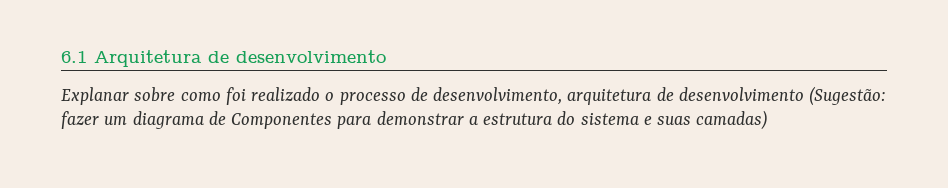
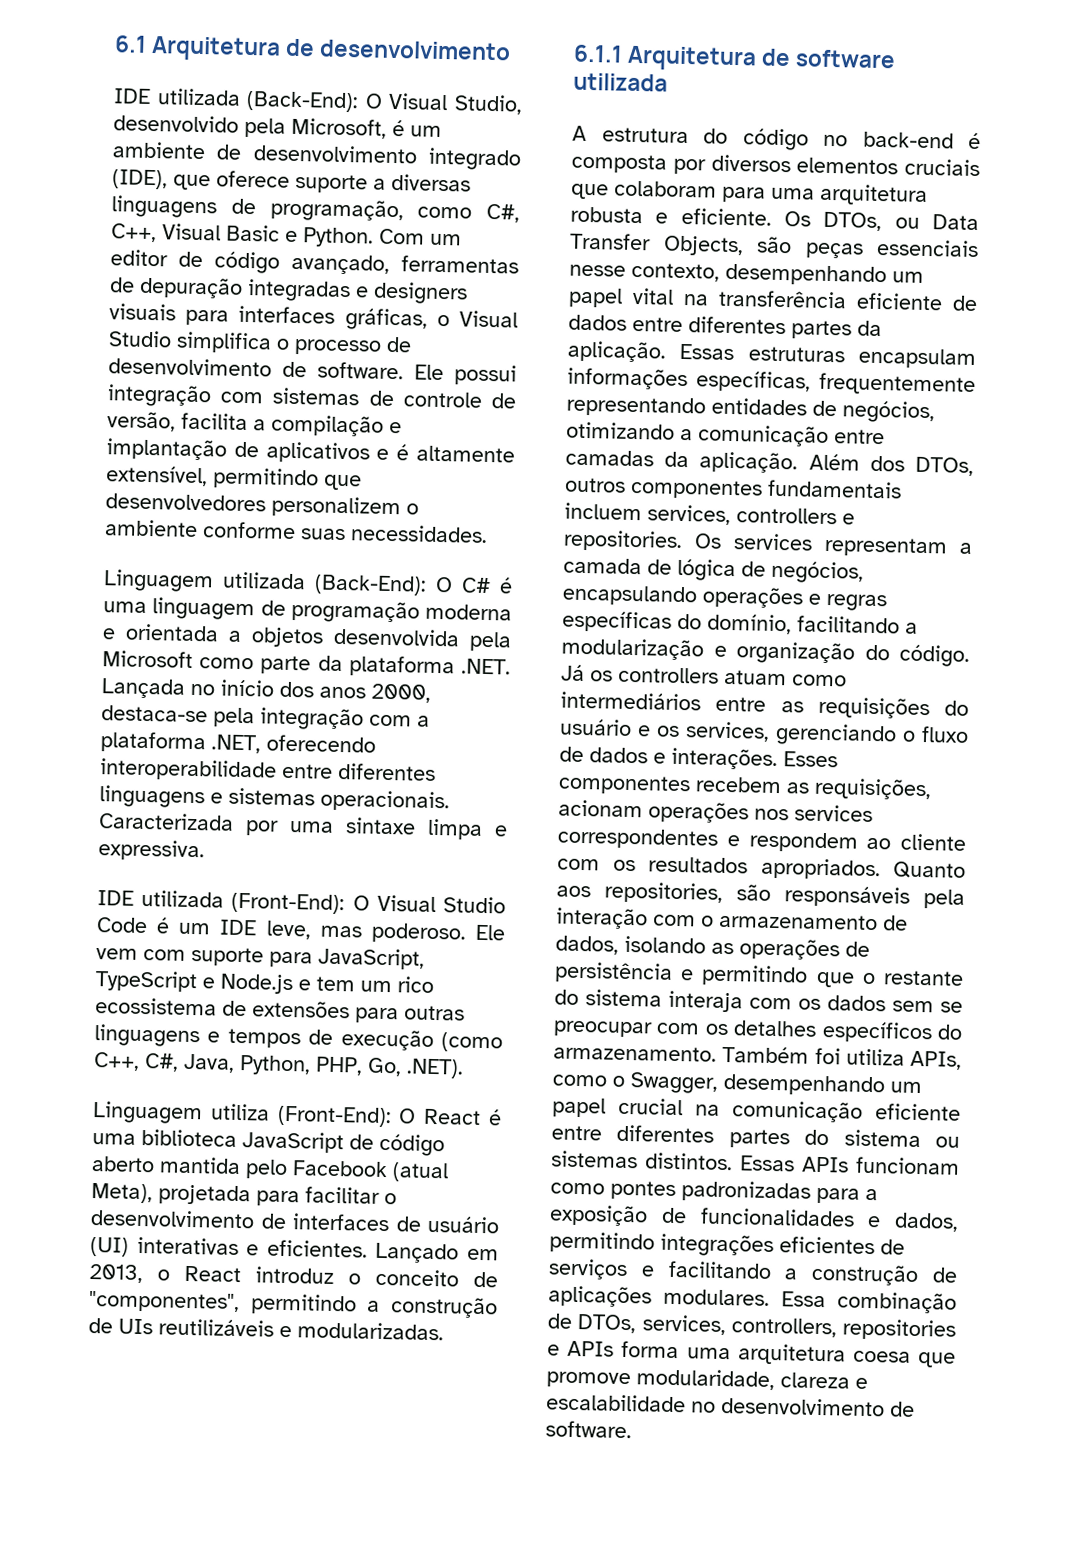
[61,86,887,106] [61,110,768,130] Explanar sobre como foi realizado o processo de desenvolvimento, arquitetura de desenvolvimento (Sugestão: fazer um diagrama de Componentes para demonstrar a estrutura do sistema e suas camadas) -> [113,88,523,115] [113,114,442,139] [112,141,521,171] [112,169,471,194] [111,195,520,223] [111,223,462,248] [110,249,519,275] [109,276,468,305] [109,303,518,331] [108,330,412,356] [108,357,517,386] [107,384,516,409] [107,411,402,437] [106,438,516,464] [106,465,362,491] [105,493,419,519] [104,519,488,543] [103,569,513,596] [103,597,512,624] [102,623,512,652] [102,650,511,678] [101,678,431,703] [101,705,430,731] [100,731,376,754] [99,758,436,782] [99,785,450,813] [98,812,508,840] [98,839,205,862] [97,889,506,915] [96,917,506,944] [96,946,425,970] [95,970,434,995] [95,997,465,1024] [94,1024,503,1053] [93,1052,464,1079] [92,1101,503,1128] [92,1129,445,1157] [91,1155,449,1183] [91,1182,397,1207] [90,1208,500,1234] [90,1236,499,1264] [89,1263,498,1288] [89,1290,498,1319] [88,1317,444,1341] [573,44,897,72] [573,72,668,92] [572,125,981,151] [571,153,980,177] [571,180,928,206] [570,206,979,232] [569,232,979,259] [569,262,924,287] [568,287,978,312] [568,314,882,340] [567,340,976,370] [567,367,976,397] [566,395,935,424] [566,421,885,447] [565,449,974,476] [564,477,902,500] [564,502,855,525] [563,529,972,558] [563,557,864,584] [562,584,887,612] [562,610,918,635] [561,637,970,667] [561,664,847,687] [560,691,969,720] [559,718,969,747] [559,746,838,771] [558,774,932,801] [558,799,873,824] [557,827,966,853] [557,856,966,881] [556,881,965,909] [555,907,908,931] [555,935,870,961] [554,961,964,988] [554,989,963,1013] [553,1020,963,1044] [553,1044,962,1070] [552,1072,922,1097] [552,1097,961,1123] [551,1124,960,1149] [551,1150,960,1175] [550,1180,878,1204] [549,1204,959,1232] [549,1231,905,1258] [548,1258,958,1287] [548,1285,957,1314] [547,1313,956,1341] [547,1340,956,1368] [546,1368,868,1391] [546,1393,915,1417] [545,1420,632,1439] IDE utilizada (Back-End): O Visual Studio, desenvolvido pela Microsoft, é um ambiente de desenvolvimento integrado (IDE), que oferece suporte a diversas linguagens de programação, como C#, C++, Visual Basic e Python. Com um editor de código avançado, ferramentas de depuração integradas e designers visuais para interfaces gráficas, o Visual Studio simplifica o processo de desenvolvimento de software. Ele possui integração com sistemas de controle de versão, facilita a compilação e implantação de aplicativos e é altamente extensível, permitindo que desenvolvedores personalizem o ambiente conforme suas necessidades. // Linguagem utilizada (Back-End): O C# é uma linguagem de programação moderna e orientada a objetos desenvolvida pela Microsoft como parte da plataforma .NET. Lançada no início dos anos 2000, destaca-se pela integração com a plataforma .NET, oferecendo interoperabilidade entre diferentes linguagens e sistemas operacionais. Caracterizada por uma sintaxe limpa e expressiva. // IDE utilizada (Front-End): O Visual Studio Code é um IDE leve, mas poderoso. Ele vem com suporte para JavaScript, TypeScript e Node.js e tem um rico ecossistema de extensões para outras linguagens e tempos de execução (como C++, C#, Java, Python, PHP, Go, .NET). // Linguagem utiliza (Front-End): O React é uma biblioteca JavaScript de código aberto mantida pelo Facebook (atual Meta), projetada para facilitar o desenvolvimento de interfaces de usuário (UI) interativas e eficientes. Lançado em 2013, o React introduz o conceito de "componentes", permitindo a construção de UIs reutilizáveis e modularizadas. // 6.1.1 Arquitetura de software utilizada // A estrutura do código no back-end é composta por diversos elementos cruciais que colaboram para uma arquitetura robusta e eficiente. Os DTOs, ou Data Transfer Objects, são peças essenciais nesse contexto, desempenhando um papel vital na transferência eficiente de dados entre diferentes partes da aplicação. Essas estruturas encapsulam informações específicas, frequentemente representando entidades de negócios, otimizando a comunicação entre camadas da aplicação. Além dos DTOs, outros componentes fundamentais incluem services, controllers e repositories. Os services representam a camada de lógica de negócios, encapsulando operações e regras específicas do domínio, facilitando a modularização e organização do código. Já os controllers atuam como intermediários entre as requisições do usuário e os services, gerenciando o fluxo de dados e interações. Esses componentes recebem as requisições, acionam operações nos services correspondentes e respondem ao cliente com os resultados apropriados. Quanto aos repositories, são responsáveis pela interação com o armazenamento de dados, isolando as operações de persistência e permitindo que o restante do sistema interaja com os dados sem se preocupar com os detalhes específicos do armazenamento. Também foi utiliza APIs, como o Swagger, desempenhando um papel crucial na comunicação eficiente entre diferentes partes do sistema ou sistemas distintos. Essas APIs funcionam como pontes padronizadas para a exposição de funcionalidades e dados, permitindo integrações eficientes de serviços e facilitando a construção de aplicações modulares. Essa combinação de DTOs, services, controllers, repositories e APIs forma uma arquitetura coesa que promove modularidade, clareza e escalabilidade no desenvolvimento de software.

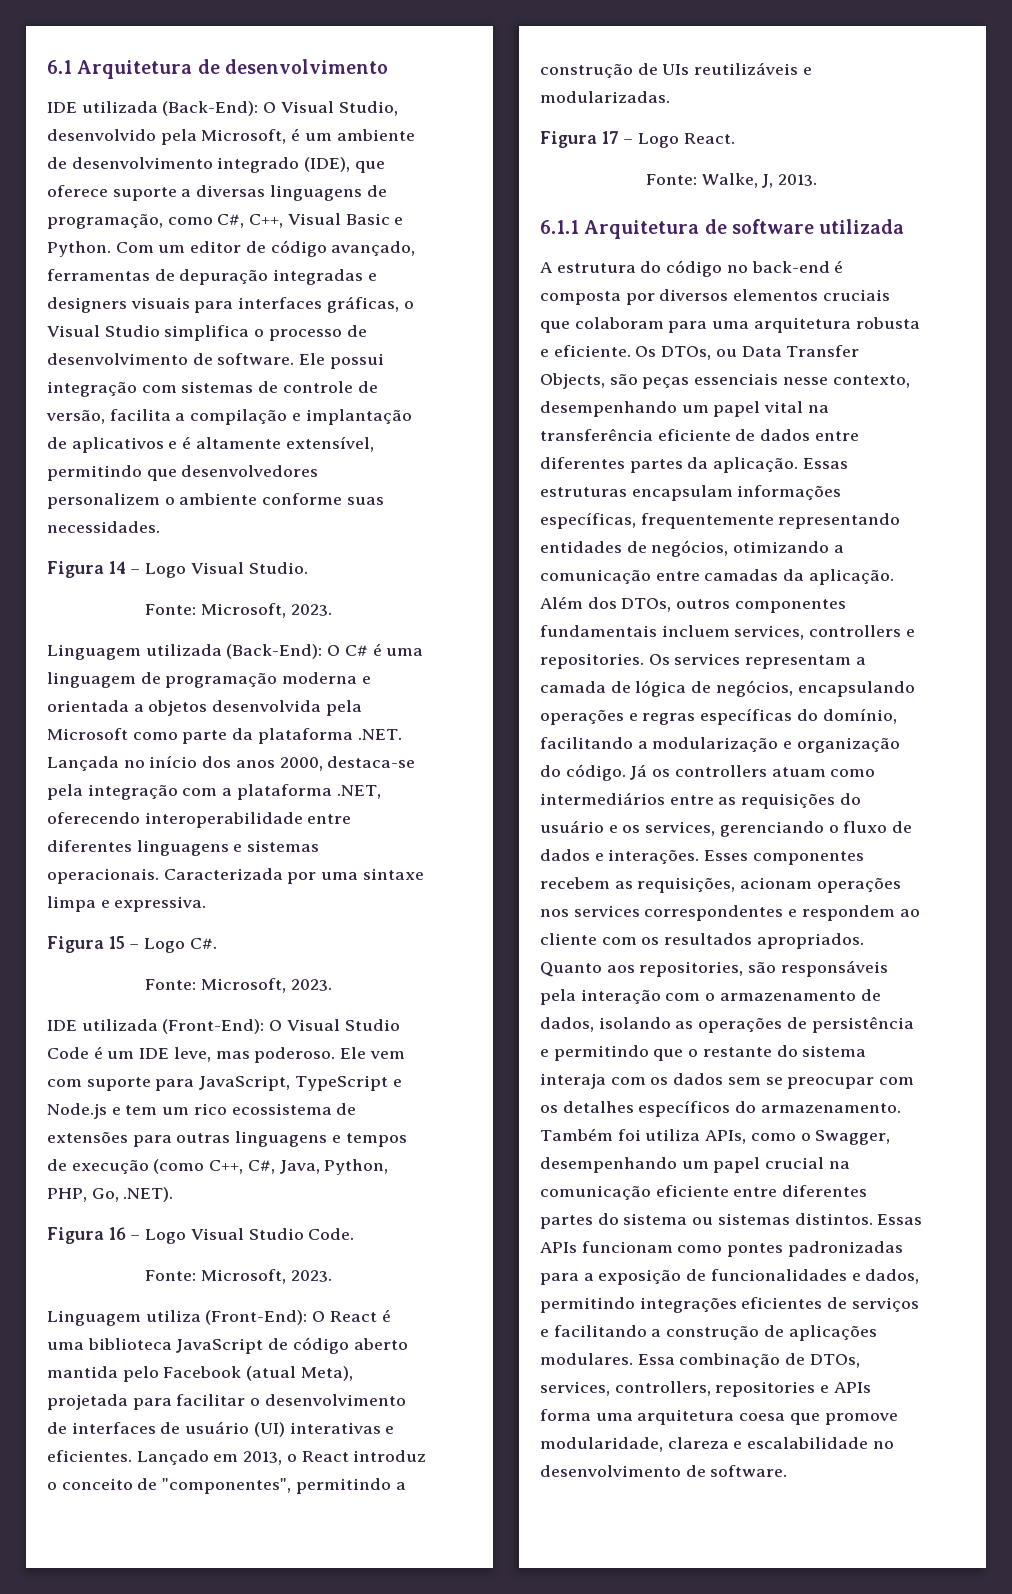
(488, 533) none -> [47,561,308,578] [145,603,332,618] // Figura 14 – Logo Visual Studio. // Fonte: Microsoft, 2023.
(205, 850) none -> [47,936,217,953] [145,978,332,993] // Figura 15 – Logo C#. // Fonte: Microsoft, 2023.
(464, 1068) none -> [47,1227,355,1244] [145,1269,332,1284] // Figura 16 – Logo Visual Studio Code. // Fonte: Microsoft, 2023.
(444, 1331) none -> [540,131,735,148] [645,173,818,188] // Figura 17 – Logo React. // Fonte: Walke, J, 2013.

